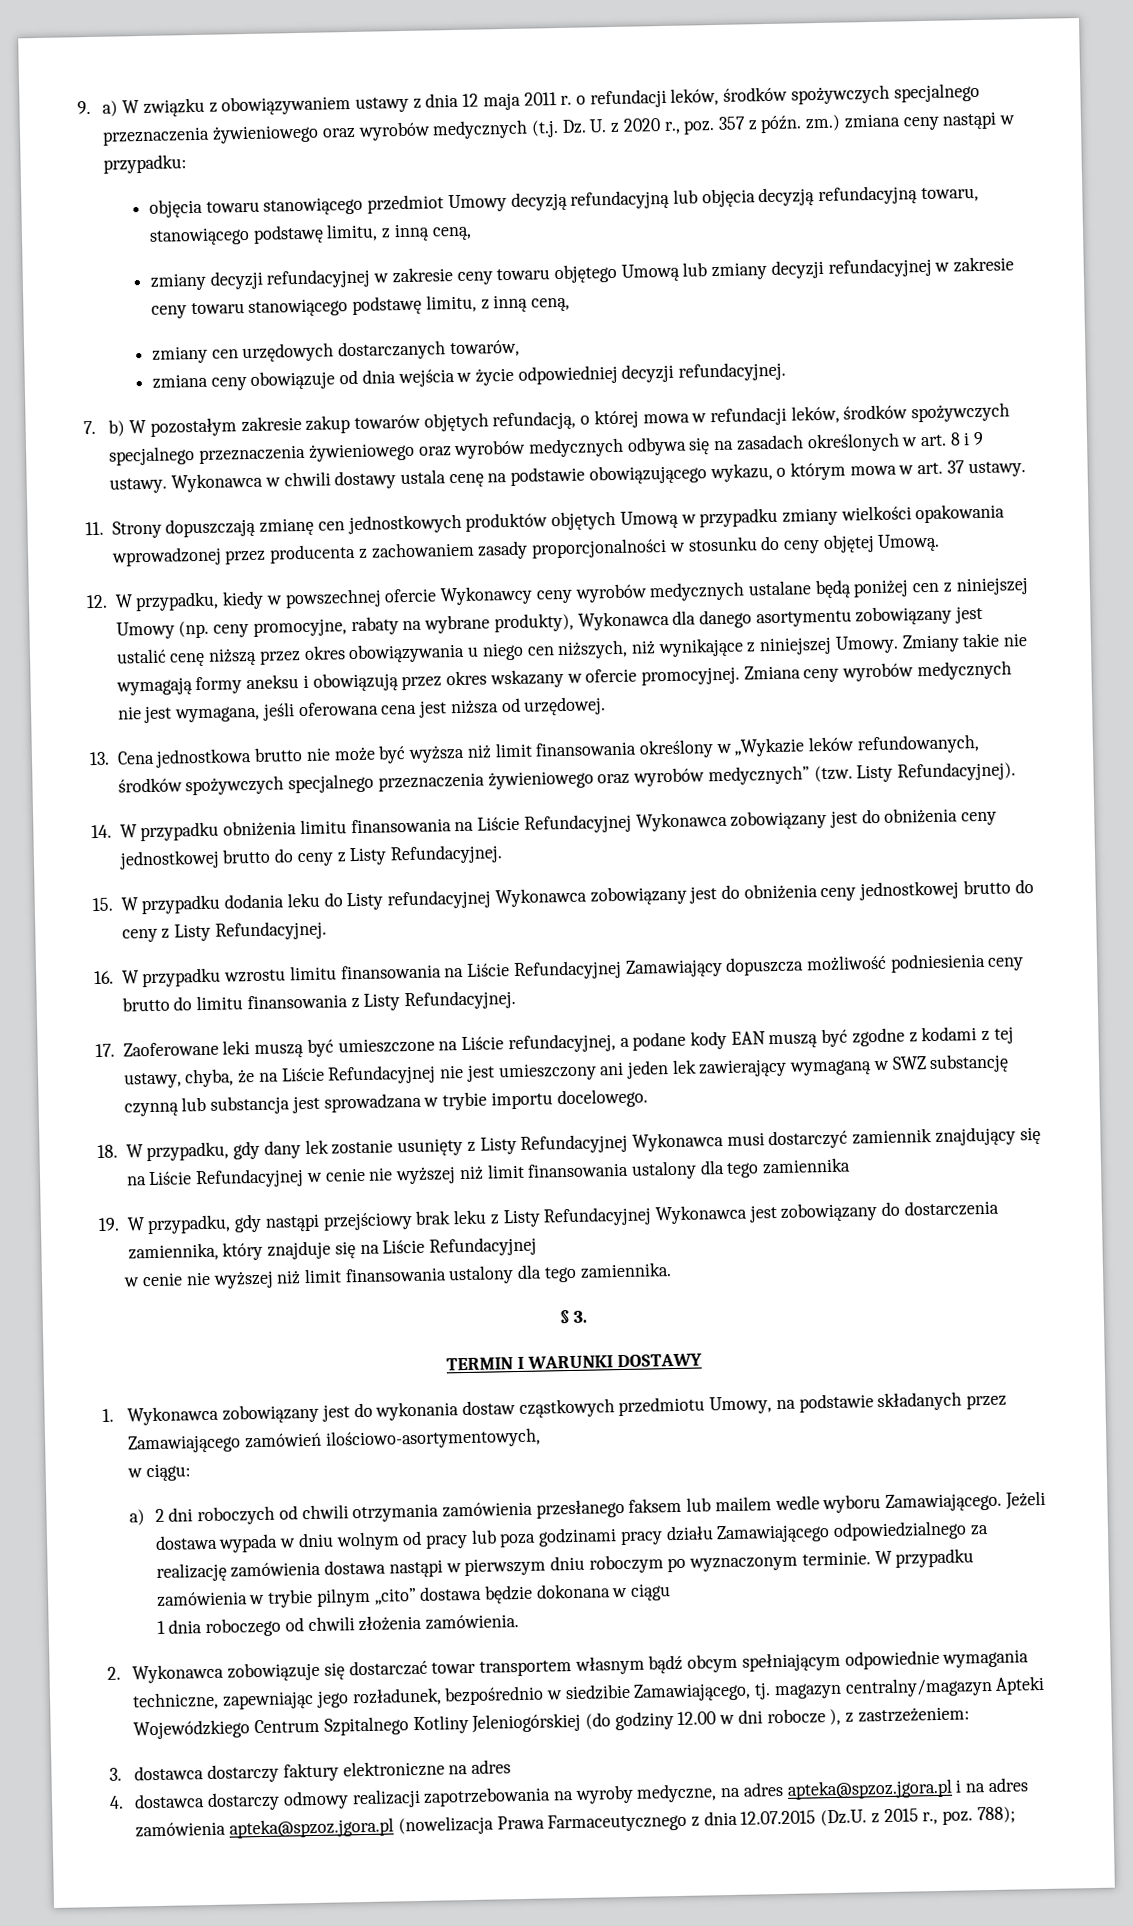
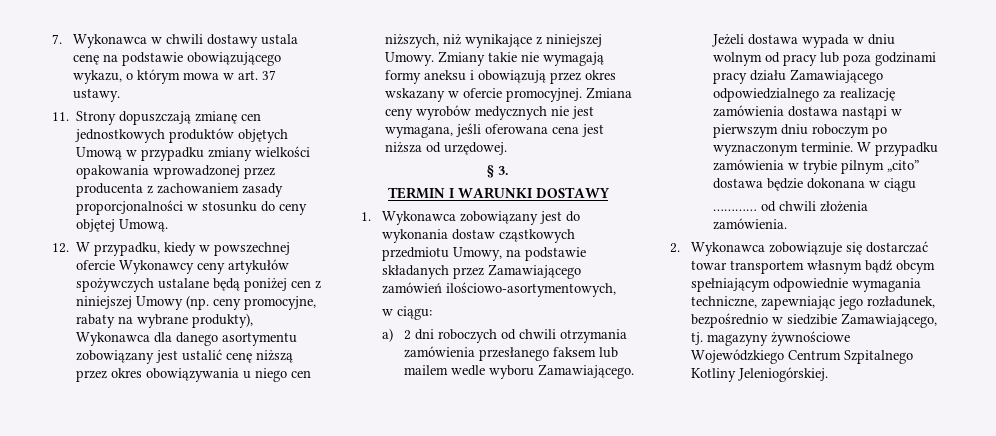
[77,82,980,117] [102,111,1016,146] [103,154,188,174] [148,185,979,218] [148,223,472,246] [149,256,1015,291] [150,294,571,319] [151,339,520,364] [151,361,787,391] [83,402,1011,437] [109,431,985,466] [109,477,168,494] 9. a) W związku z obowiązywaniem ustawy z dnia 12 maja 2011 r. o refundacji leków, środków spożywczych specjalnego przeznaczenia żywieniowego oraz wyrobów medycznych (t.j. Dz. U. z 2020 r., poz. 357 z późn. zm.) zmiana ceny nastąpi w przypadku: // objęcia towaru stanowiącego przedmiot Umowy decyzją refundacyjną lub objęcia decyzją refundacyjną towaru, stanowiącego podstawę limitu, z inną ceną, // zmiany decyzji refundacyjnej w zakresie ceny towaru objętego Umową lub zmiany decyzji refundacyjnej w zakresie ceny towaru stanowiącego podstawę limitu, z inną ceną, // zmiany cen urzędowych dostarczanych towarów, // zmiana ceny obowiązuje od dnia wejścia w życie odpowiedniej decyzji refundacyjnej. // 7. b) W pozostałym zakresie zakup towarów objętych refundacją, o której mowa w refundacji leków, środków spożywczych specjalnego przeznaczenia żywieniowego oraz wyrobów medycznych odbywa się na zasadach określonych w art. 8 i 9 ustawy. -> [52,34,62,44] 7.
[574,581,746,603] wyrobów medycznych -> [228,259,290,274] [76,278,155,292] artykułów spożywczych
[89,734,980,768] [117,761,1017,796] [91,807,998,842] [118,844,504,870] [92,879,1034,915] [121,920,327,943] [94,952,1025,988] [121,989,517,1012] [95,1026,1014,1059] [123,1053,1010,1089] [123,1088,648,1117] [97,1126,1041,1162] [126,1157,852,1189] [98,1199,999,1235] [127,1236,538,1262] [123,1262,672,1289] // 13. Cena jednostkowa brutto nie może być wyższa niż limit finansowania określony w „Wykazie leków refundowanych, środków spożywczych specjalnego przeznaczenia żywieniowego oraz wyrobów medycznych” (tzw. Listy Refundacyjnej). // 14. W przypadku obniżenia limitu finansowania na Liście Refundacyjnej Wykonawca zobowiązany jest do obniżenia ceny jednostkowej brutto do ceny z Listy Refundacyjnej. // 15. W przypadku dodania leku do Listy refundacyjnej Wykonawca zobowiązany jest do obniżenia ceny jednostkowej brutto do ceny z Listy Refundacyjnej. // 16. W przypadku wzrostu limitu finansowania na Liście Refundacyjnej Zamawiający dopuszcza możliwość podniesienia ceny brutto do limitu finansowania z Listy Refundacyjnej. // 17. Zaoferowane leki muszą być umieszczone na Liście refundacyjnej, a podane kody EAN muszą być zgodne z kodami z tej ustawy, chyba, że na Liście Refundacyjnej nie jest umieszczony ani jeden lek zawierający wymaganą w SWZ substancję czynną lub substancja jest sprowadzana w trybie importu docelowego. // 18. W przypadku, gdy dany lek zostanie usunięty z Listy Refundacyjnej Wykonawca musi dostarczyć zamiennik znajdujący się na Liście Refundacyjnej w cenie nie wyższej niż limit finansowania ustalony dla tego zamiennika // 19. W przypadku, gdy nastąpi przejściowy brak leku z Listy Refundacyjnej Wykonawca jest zobowiązany do dostarczenia zamiennika, który znajduje się na Liście Refundacyjnej // w cenie nie wyższej niż limit finansowania ustalony dla tego zamiennika. -> (508, 148) none
[156,1617,282,1638] 1 dnia roboczego -> [712,209,757,211] …………
[773,1675,1046,1700] magazyn centralny/magazyn Apteki -> [707,331,851,346] magazyny żywnościowe
[471,1706,970,1733] [109,1759,511,1784] [109,1777,1028,1812] [135,1806,1016,1839] Jeleniogórskiej (do godziny 12.00 w dni robocze ), z zastrzeżeniem: // 3. dostawca dostarczy faktury elektroniczne na adres // 4. dostawca dostarczy odmowy realizacji zapotrzebowania na wyroby medyczne, na adres apteka@spzoz.jgora.pl i na adres zamówienia apteka@spzoz.jgora.pl (nowelizacja Prawa Farmaceutycznego z dnia 12.07.2015 (Dz.U. z 2015 r., poz. 788); -> [738,367,829,382] Jeleniogórskiej.

